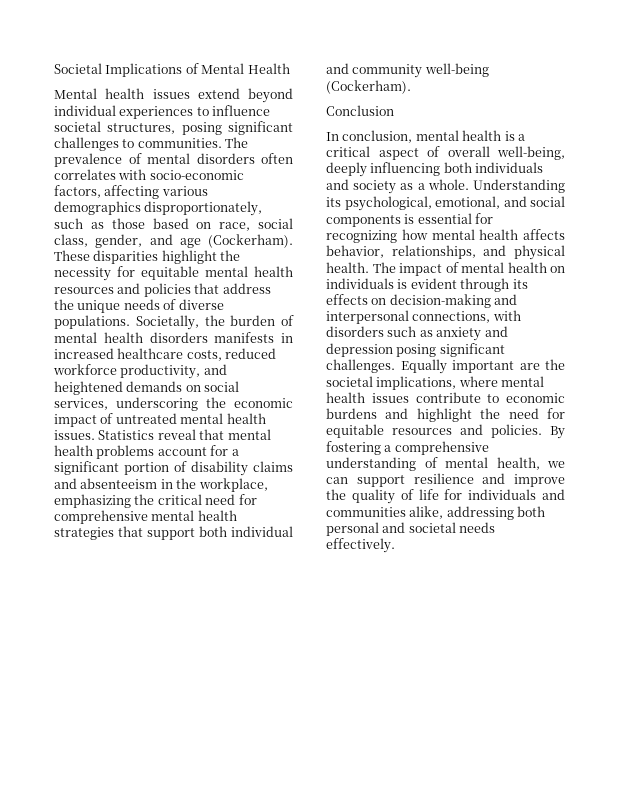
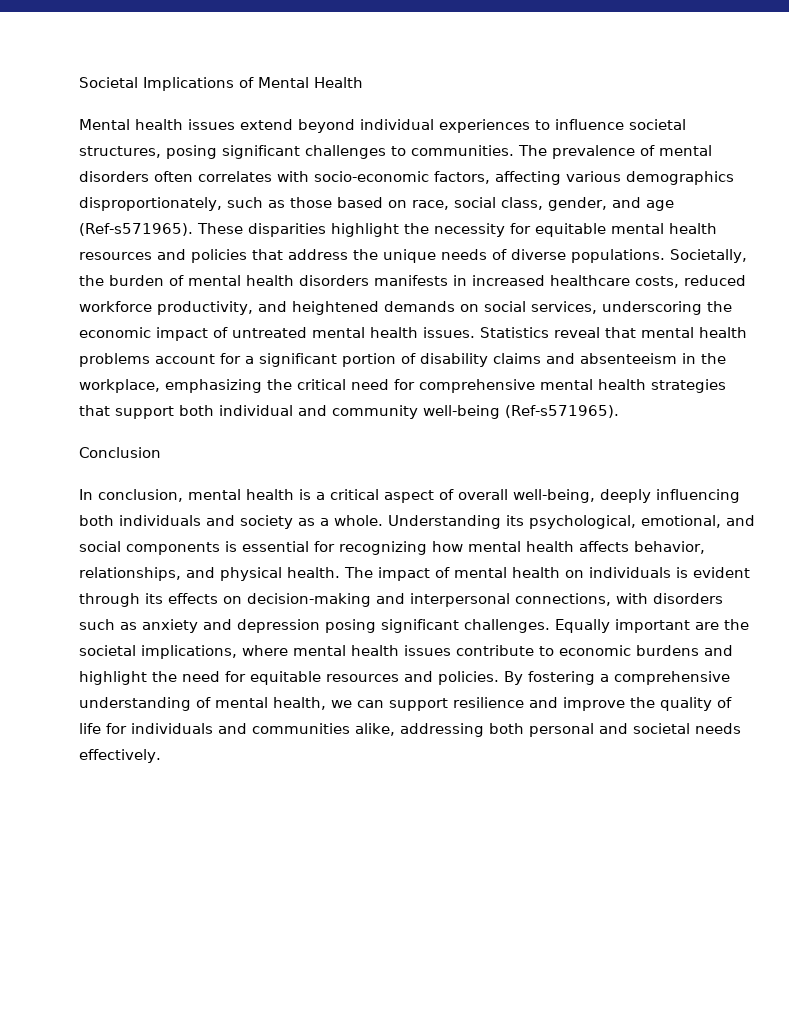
[208,234,293,248] (Cockerham). -> [79,223,193,236] (Ref-s571965).
[326,80,411,94] (Cockerham). -> [505,405,619,418] (Ref-s571965).

